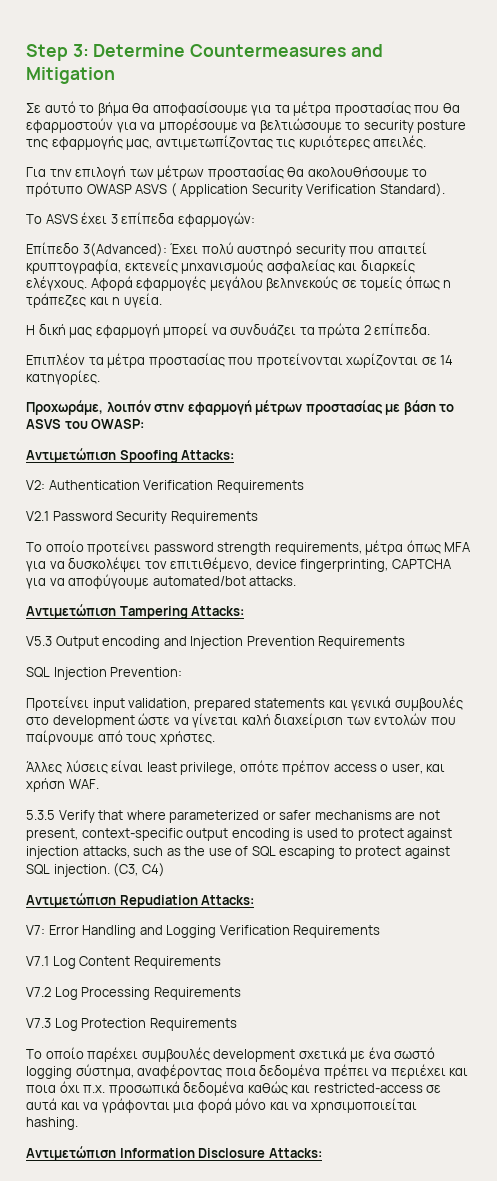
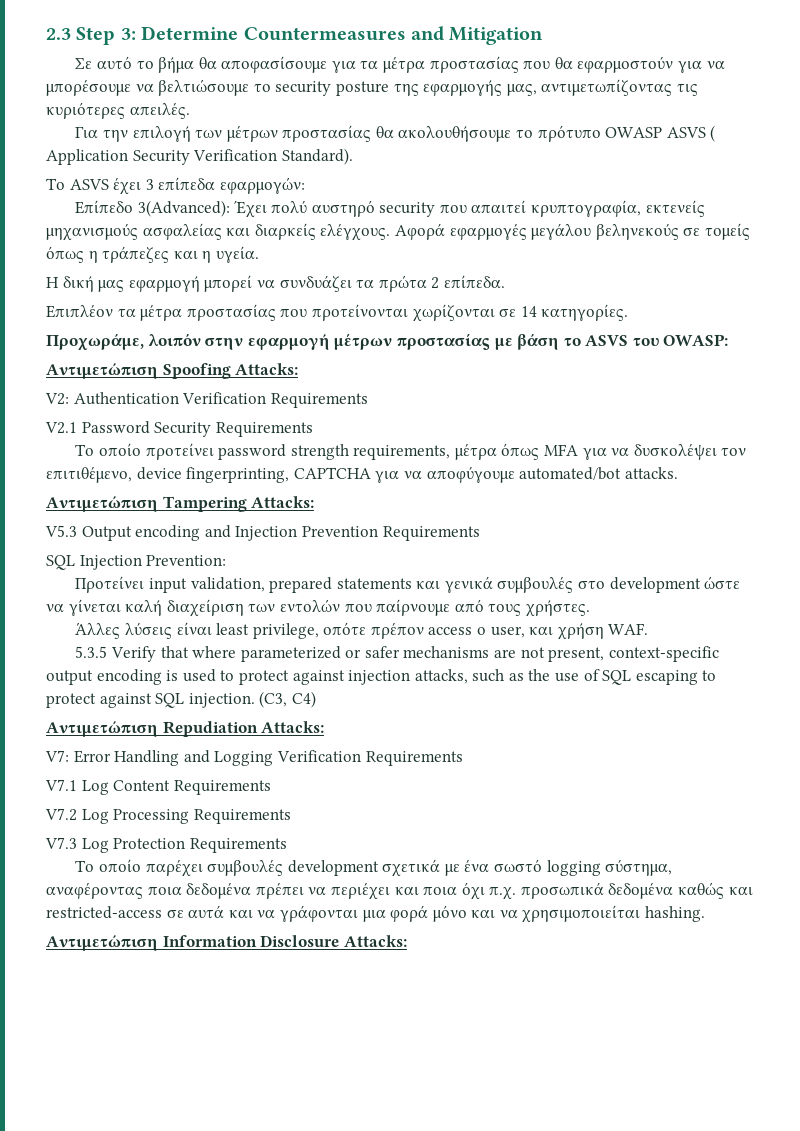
(26, 52) none -> [46,28,71,40] 2.3

